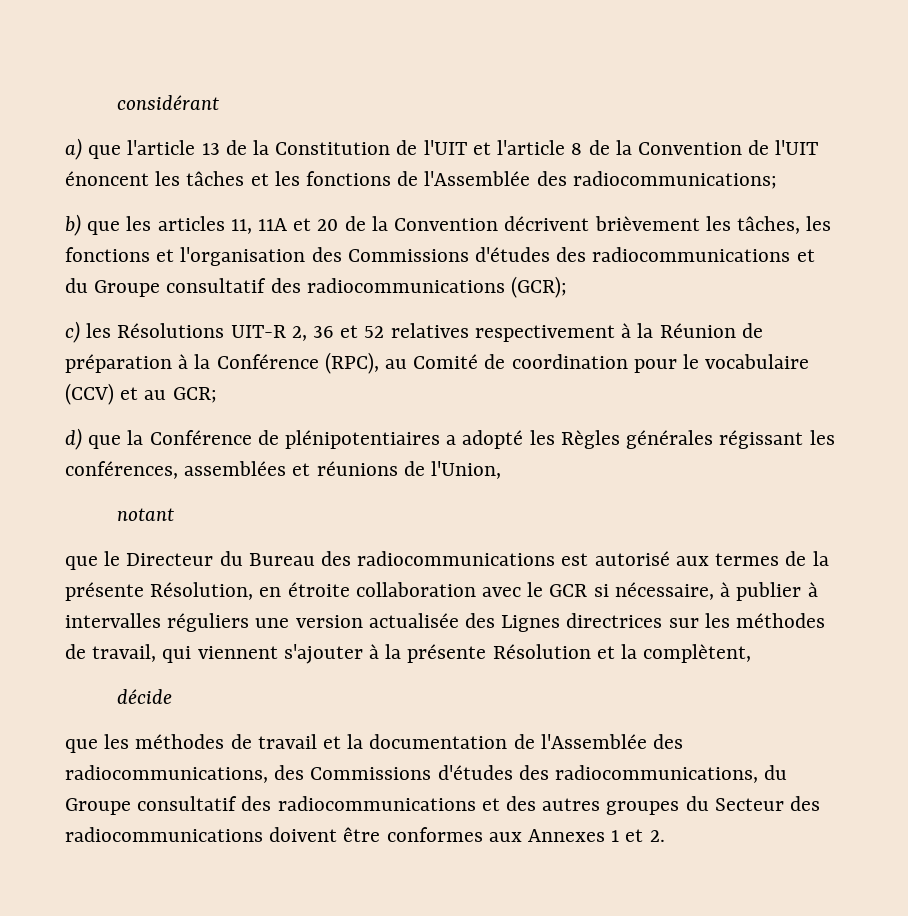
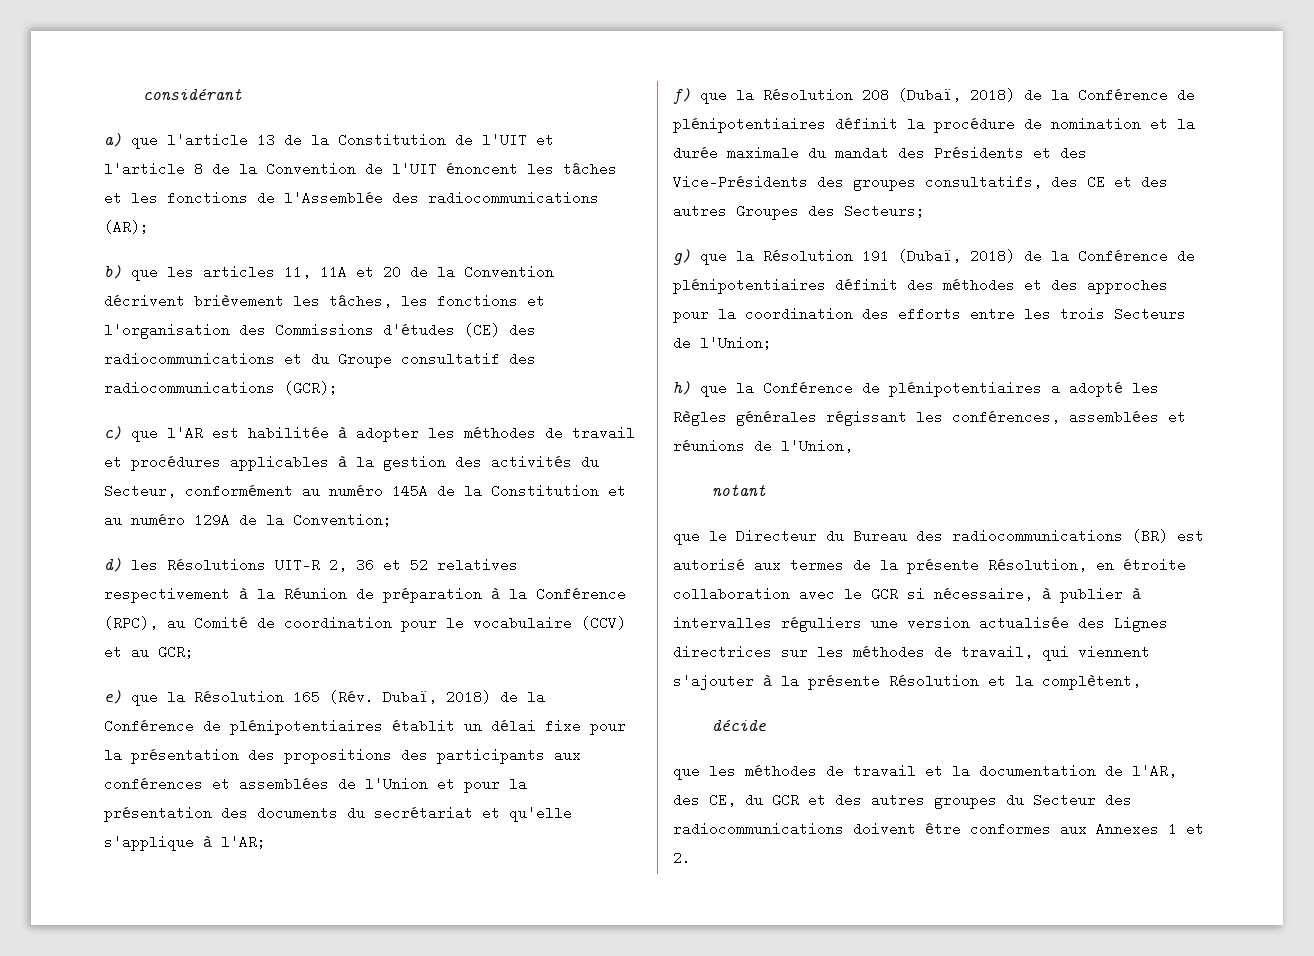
[572,171,777,189] radiocommunications; -> [428,191,599,205] [104,220,149,234] radiocommunications (AR);
(551, 254) none -> [464,323,500,337] (CE)
(80, 332) none -> [131,426,635,442] [104,455,599,471] [104,484,626,498] [104,513,392,527] [104,558,122,572] que l'AR est habilitée à adopter les méthodes de travail et procédures applicables à la gestion des activités du Secteur, conformément au numéro 145A de la Constitution et au numéro 129A de la Convention; // d)
[65,428,82,450] d) -> [104,690,545,706] [104,719,626,735] [104,748,581,764] [104,777,527,793] [104,806,572,822] [104,835,266,851] [673,88,1195,104] [673,117,1195,133] [673,146,1087,160] [673,175,1168,191] [673,204,925,220] [673,249,1195,265] [673,278,1168,294] [673,307,1186,323] [673,336,772,350] [673,381,691,395] e) que la Résolution 165 (Rév. Dubaï, 2018) de la Conférence de plénipotentiaires établit un délai fixe pour la présentation des propositions des participants aux conférences et assemblées de l'Union et pour la présentation des documents du secrétariat et qu'elle s'applique à l'AR; // f) que la Résolution 208 (Dubaï, 2018) de la Conférence de plénipotentiaires définit la procédure de nomination et la durée maximale du mandat des Présidents et des Vice-Présidents des groupes consultatifs, des CE et des autres Groupes des Secteurs; // g) que la Résolution 191 (Dubaï, 2018) de la Conférence de plénipotentiaires définit des méthodes et des approches pour la coordination des efforts entre les trois Secteurs de l'Union; // h)
(556, 558) none -> [1132,529,1168,543] (BR)
[540,734,684,749] [65,765,788,783] [65,796,476,815] l'Assemblée des radiocommunications, des Commissions d'études des radiocommunications, du Groupe consultatif des radiocommunications -> [1132,764,1177,778] [673,793,799,807] l'AR, des CE, du GCR

